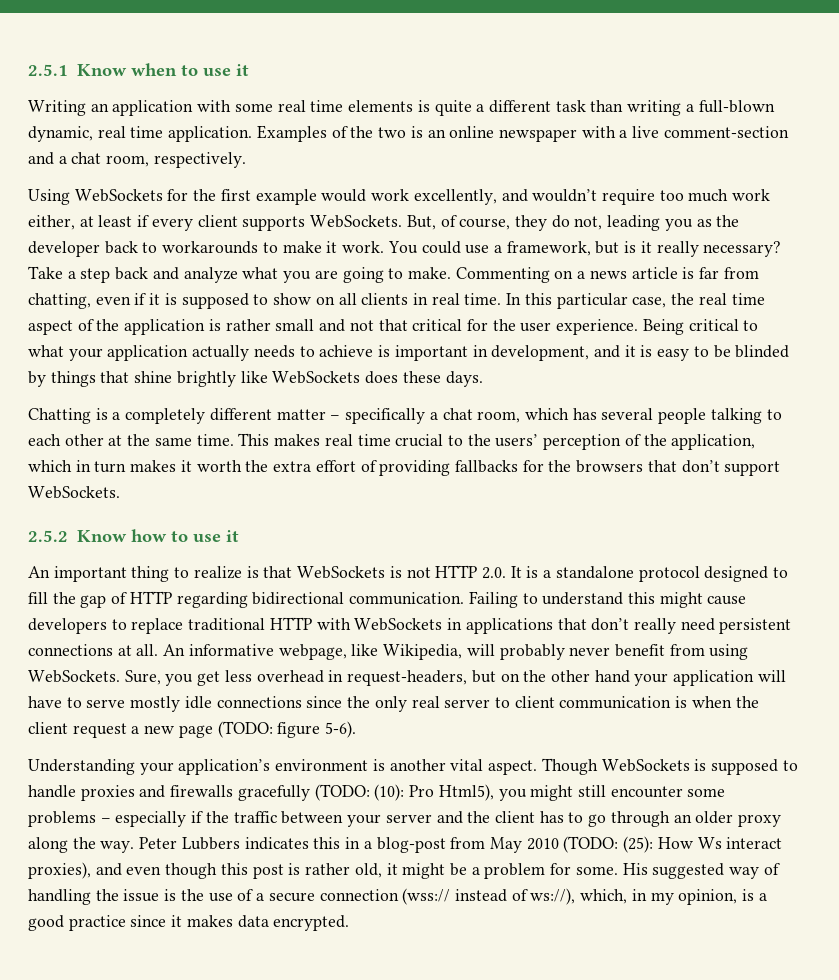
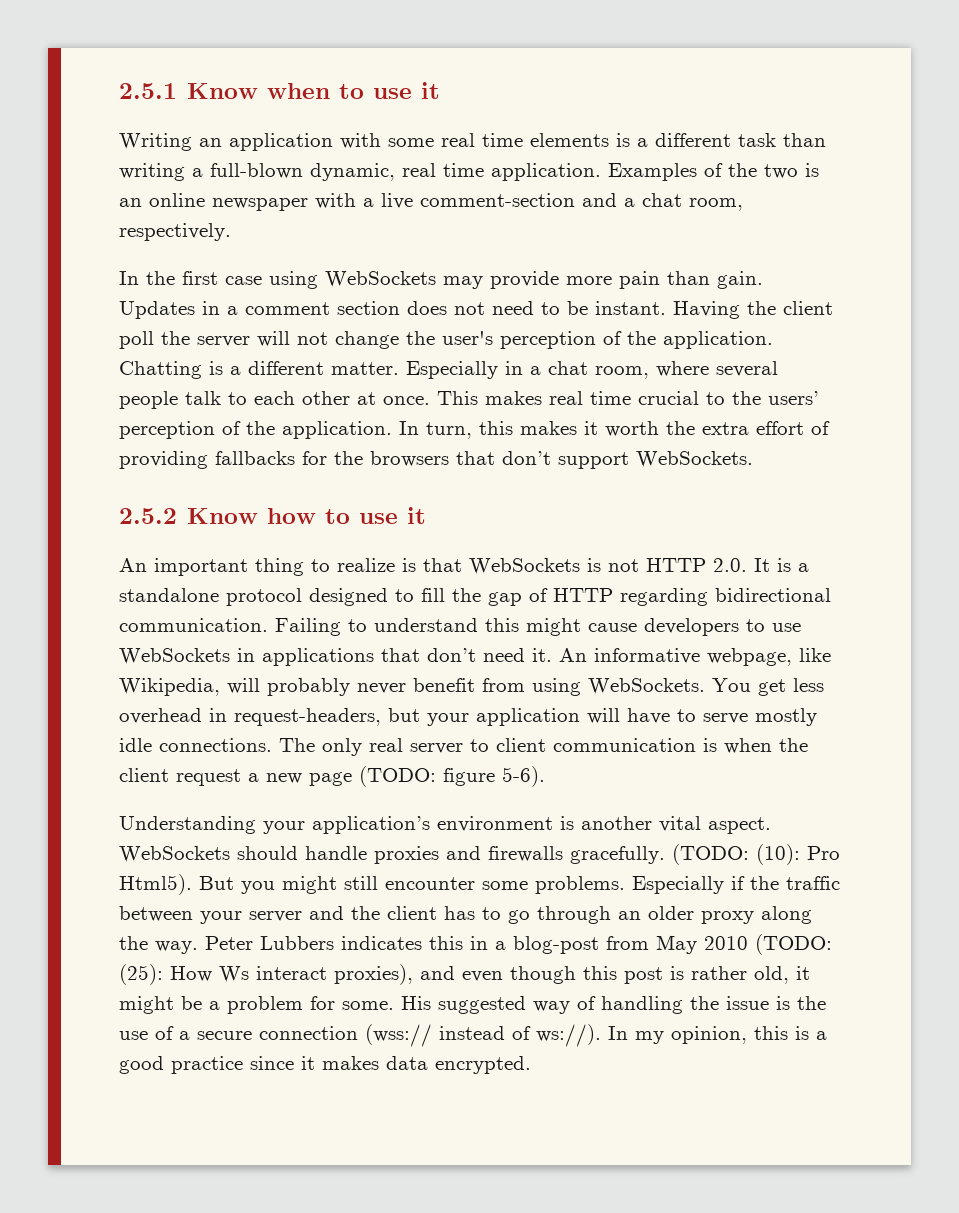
[434,100,472,116] quite -> (630, 140) none
[28,189,771,205] [28,215,740,231] [28,241,782,257] [28,266,759,283] [28,293,765,309] [28,319,759,335] [28,345,790,361] [28,371,483,387] [28,408,597,424] Using WebSockets for the first example would work excellently, and wouldn’t require too much work either, at least if every client supports WebSockets. But, of course, they do not, leading you as the developer back to workarounds to make it work. You could use a framework, but is it really necessary? Take a step back and analyze what you are going to make. Commenting on a news article is far from chatting, even if it is supposed to show on all clients in real time. In this particular case, the real time aspect of the application is rather small and not that critical for the user experience. Being critical to what your application actually needs to achieve is important in development, and it is easy to be blinded by things that shine brightly like WebSockets does these days. // Chatting is a completely different matter – specifically a chat room, which has -> [119,271,763,289] [119,301,833,319] [119,331,773,349] [119,361,709,379] In the first case using WebSockets may provide more pain than gain. Updates in a comment section does not need to be instant. Having the client poll the server will not change the user's perception of the application. Chatting is a different matter. Especially in a chat room, where
[710,408,762,424] talking -> [185,391,221,405] talk
[127,434,234,446] the same time. -> [383,396,430,405] once.
[671,434,756,450] [28,460,127,473] application, which in turn -> [282,421,513,439] application. In turn, this
[131,617,351,634] replace traditional HTTP with -> [772,623,801,632] use
[633,618,792,634] [28,644,159,656] really need persistent connections at all. -> [483,648,552,662] need it.
[124,670,194,686] Sure, you -> [712,678,751,692] You
[500,670,630,683] on the other hand -> (420, 715) none
[216,696,371,708] connections since the -> [159,738,315,752] connections. The
[541,758,798,775] Though WebSockets is supposed to -> [119,846,298,862] WebSockets should
[237,785,310,801] gracefully -> [570,846,665,864] gracefully.
[438,784,494,801] Html5), -> [119,874,234,895] Html5). But
[28,811,187,827] problems – especially -> [535,876,724,894] problems. Especially
[530,888,647,905] ws://), which, in -> [536,1024,628,1047] ws://). In
(738, 897) none -> [754,1026,788,1040] this

